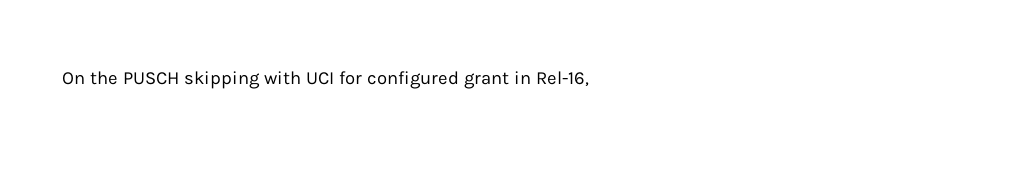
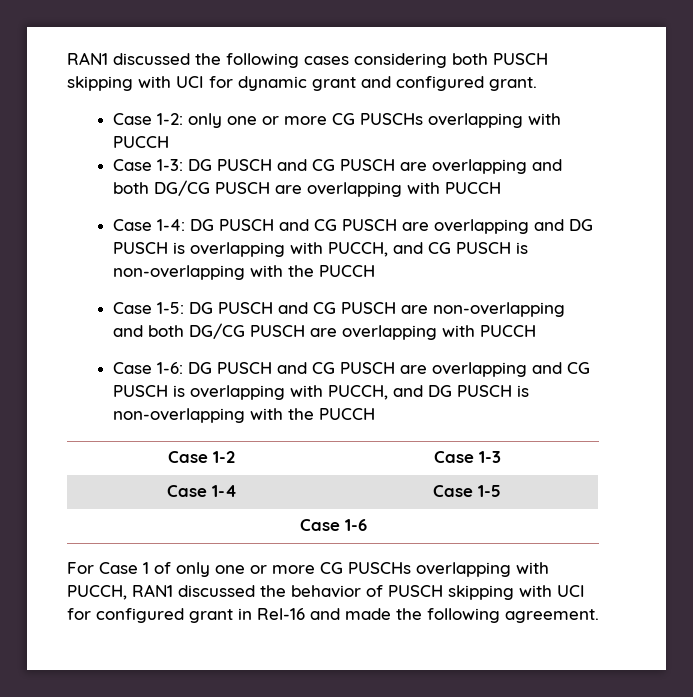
[62,71,118,85] On the -> [67,52,548,68] [67,76,537,91] [112,113,561,128] [112,136,169,148] [112,159,562,174] [112,180,501,197] [112,219,593,234] [112,242,528,257] [112,265,375,280] [112,302,565,317] [112,323,536,340] [112,362,590,377] [112,385,529,400] [112,408,375,423] [168,451,235,463] [433,451,501,463] [166,485,237,497] [432,485,501,497] [299,519,367,531] [67,562,549,577] [67,584,383,600] RAN1 discussed the following cases considering both PUSCH skipping with UCI for dynamic grant and configured grant. // Case 1-2: only one or more CG PUSCHs overlapping with PUCCH // Case 1-3: DG PUSCH and CG PUSCH are overlapping and both DG/CG PUSCH are overlapping with PUCCH // Case 1-4: DG PUSCH and CG PUSCH are overlapping and DG PUSCH is overlapping with PUCCH, and CG PUSCH is non-overlapping with the PUCCH // Case 1-5: DG PUSCH and CG PUSCH are non-overlapping and both DG/CG PUSCH are overlapping with PUCCH // Case 1-6: DG PUSCH and CG PUSCH are overlapping and CG PUSCH is overlapping with PUCCH, and DG PUSCH is non-overlapping with the PUCCH // Case 1-2 | Case 1-3 // Case 1-4 | Case 1-5 // Case 1-6 // For Case 1 of only one or more CG PUSCHs overlapping with PUCCH, RAN1 discussed the behavior of
[535,71,589,87] Rel-16, -> [257,608,599,623] Rel-16 and made the following agreement.

